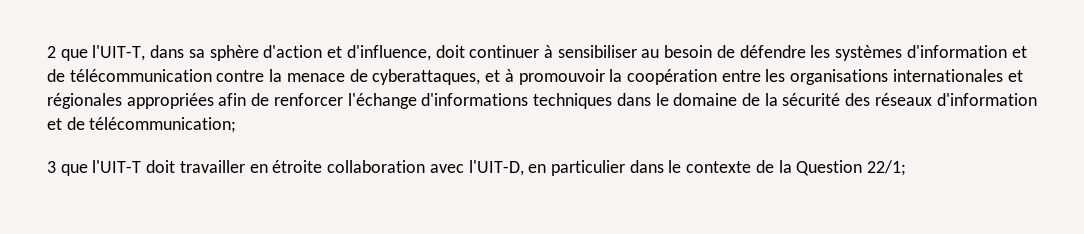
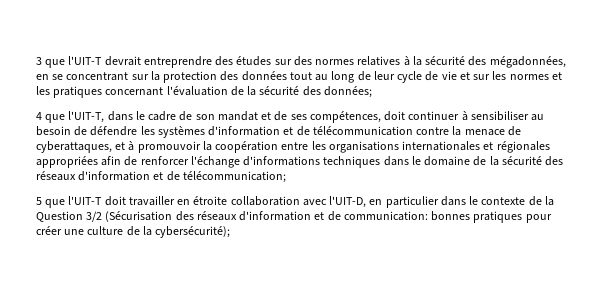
[47,45,431,61] 2 que l'UIT-T, dans sa sphère d'action et d'influence, -> [36,56,566,68] [36,71,562,83] [36,86,372,98] [36,111,381,123] 3 que l'UIT-T devrait entreprendre des études sur des normes relatives à la sécurité des mégadonnées, en se concentrant sur la protection des données tout au long de leur cycle de vie et sur les normes et les pratiques concernant l'évaluation de la sécurité des données; // 4 que l'UIT-T, dans le cadre de son mandat et de ses compétences,
[47,161,56,173] 3 -> [36,197,42,205] 5
[867,160,907,176] 22/1; -> [86,211,552,223] [36,226,231,238] 3/2 (Sécurisation des réseaux d'information et de communication: bonnes pratiques pour créer une culture de la cybersécurité);

